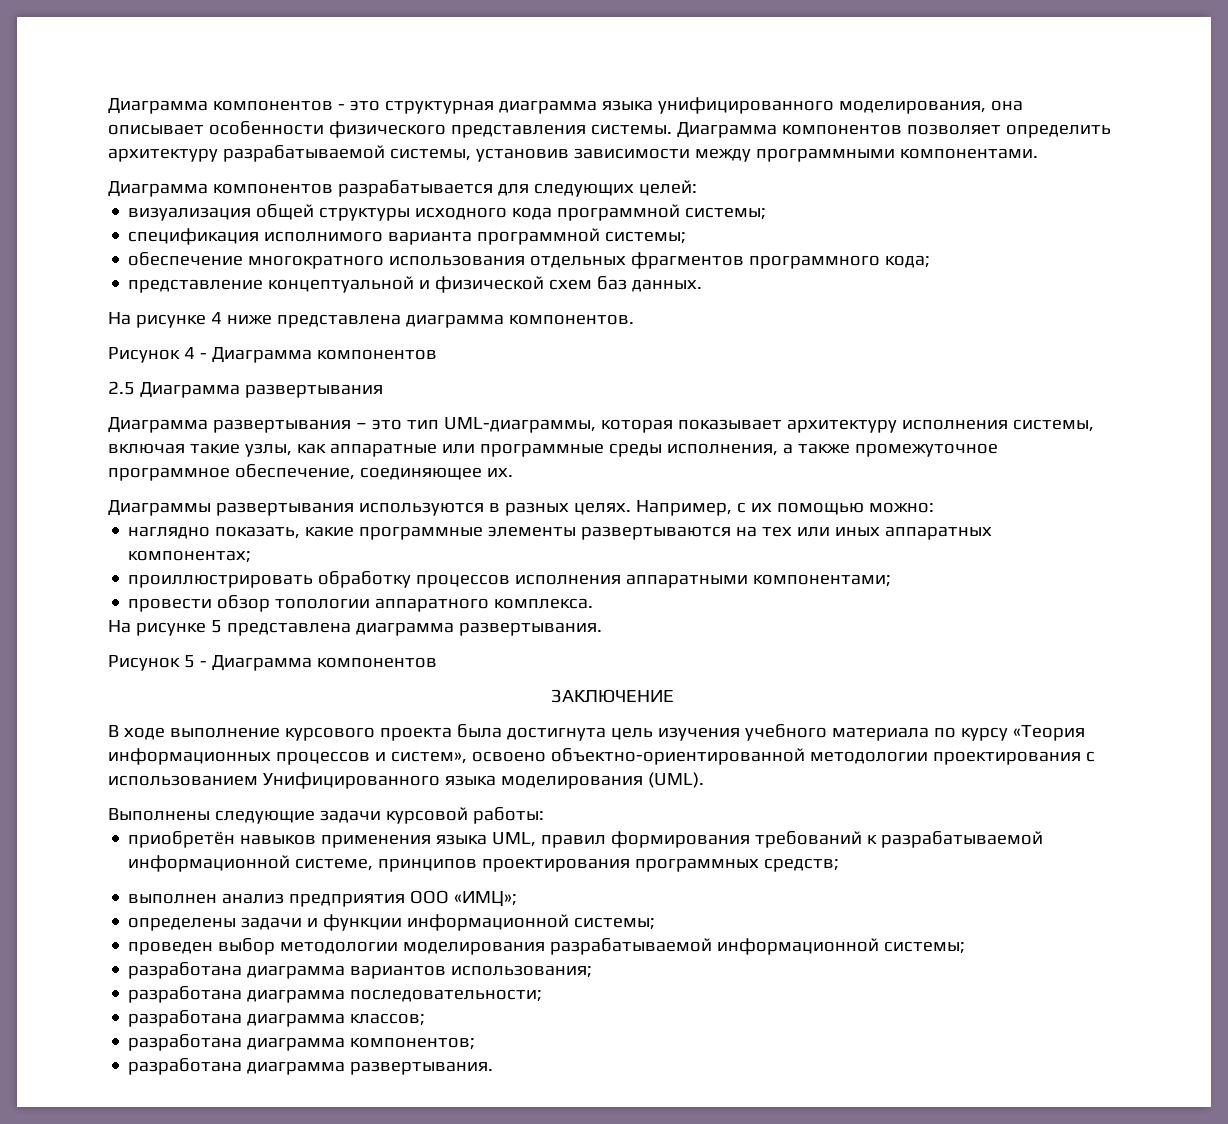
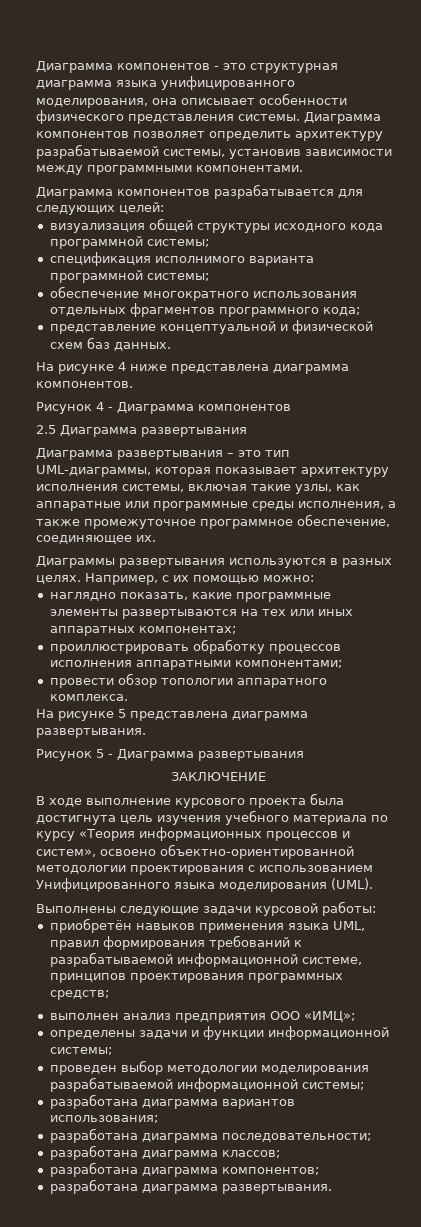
[316,657,437,668] компонентов -> [198,751,304,761] развертывания

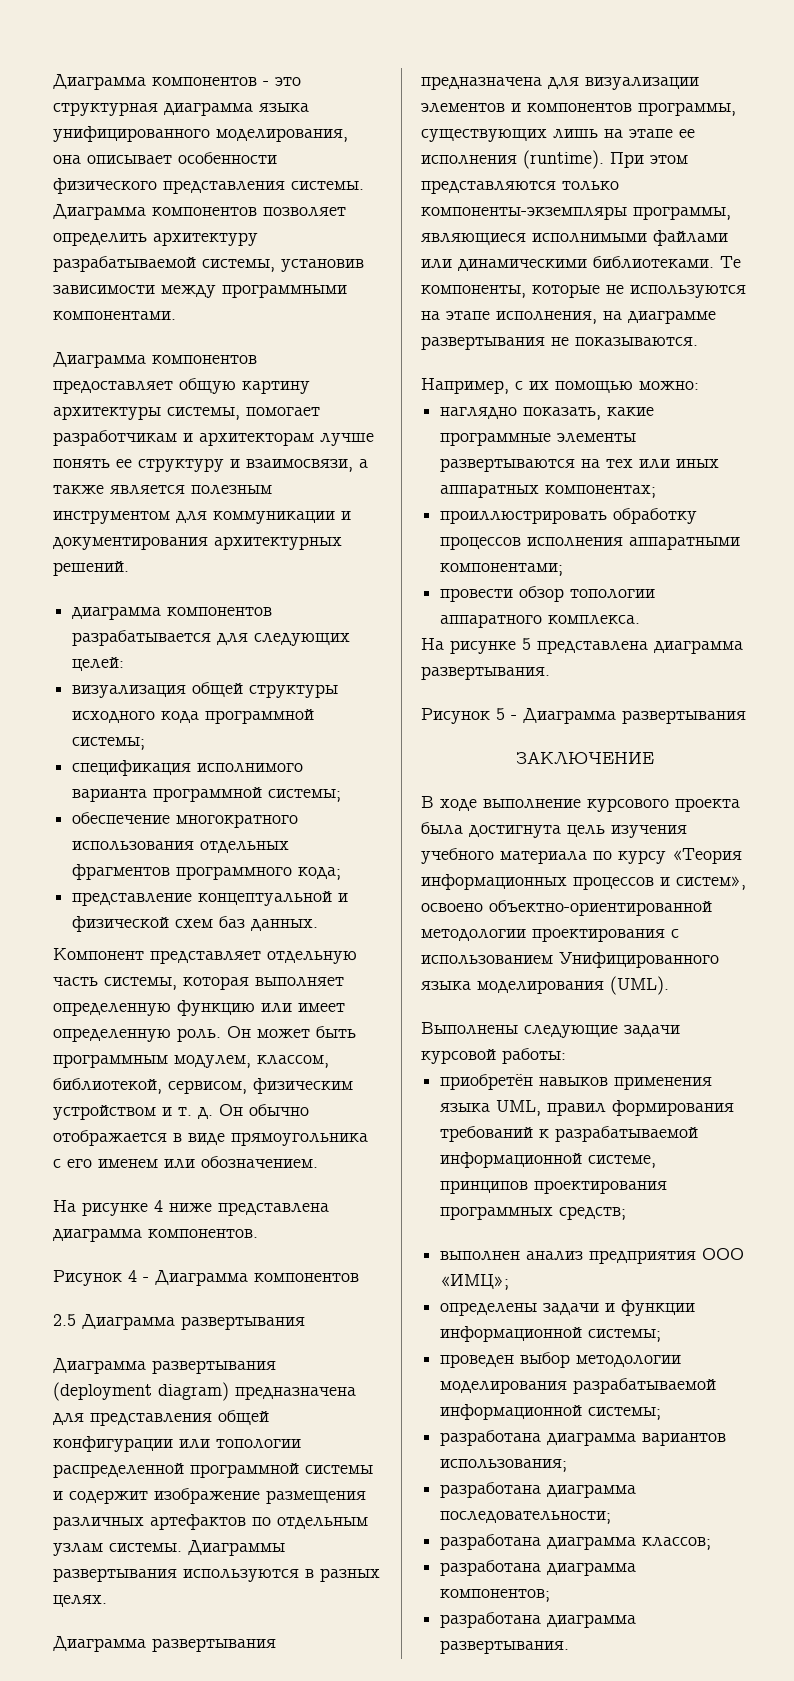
(210, 192) none -> [53,378,310,394] [53,406,320,420] [53,430,374,446] [53,458,368,472] [53,485,272,495] [53,510,351,524] [53,536,342,550] [53,561,129,576] [72,606,273,620] предоставляет общую картину архитектуры системы, помогает разработчикам и архитекторам лучше понять ее структуру и взаимосвязи, а также является полезным инструментом для коммуникации и документирования архитектурных решений. // диаграмма компонентов
(171, 346) none -> [53,948,357,964] [53,976,344,990] [53,1000,345,1016] [53,1026,356,1042] [53,1054,329,1068] [53,1078,353,1094] [53,1104,309,1120] [53,1130,368,1146] [53,1156,318,1169] // Компонент представляет отдельную часть системы, которая выполняет определенную функцию или имеет определенную роль. Он может быть программным модулем, классом, библиотекой, сервисом, физическим устройством и т. д. Он обычно отображается в виде прямоугольника с его именем или обозначением.
[227,450,290,457] [36,465,389,477] [36,484,360,494] [36,501,396,511] [36,514,390,529] [36,535,156,544] – это тип UML-диаграммы, которая показывает архитектуру исполнения системы, включая такие узлы, как аппаратные или программные среды исполнения, а также промежуточное программное обеспечение, соединяющее их. // -> [53,1382,356,1401] [53,1410,269,1426] [53,1436,301,1452] [53,1463,373,1478] [53,1488,366,1504] [53,1514,368,1530] [53,1543,182,1556] (deployment diagram) предназначена для представления общей конфигурации или топологии распределенной программной системы и содержит изображение размещения различных артефактов по отдельным узлам системы.
(81, 579) none -> [53,1636,276,1652] [421,76,699,90] [421,102,736,116] [421,129,695,142] [421,150,688,169] [421,180,619,194] [421,206,731,220] [421,230,728,246] [421,256,741,271] [421,284,746,298] [421,310,716,324] [421,336,698,350] // Диаграмма развертывания предназначена для визуализации элементов и компонентов программы, существующих лишь на этапе ее исполнения (runtime). При этом представляются только компоненты-экземпляры программы, являющиеся исполнимыми файлами или динамическими библиотеками. Те компоненты, которые не используются на этапе исполнения, на диаграмме развертывания не показываются. //

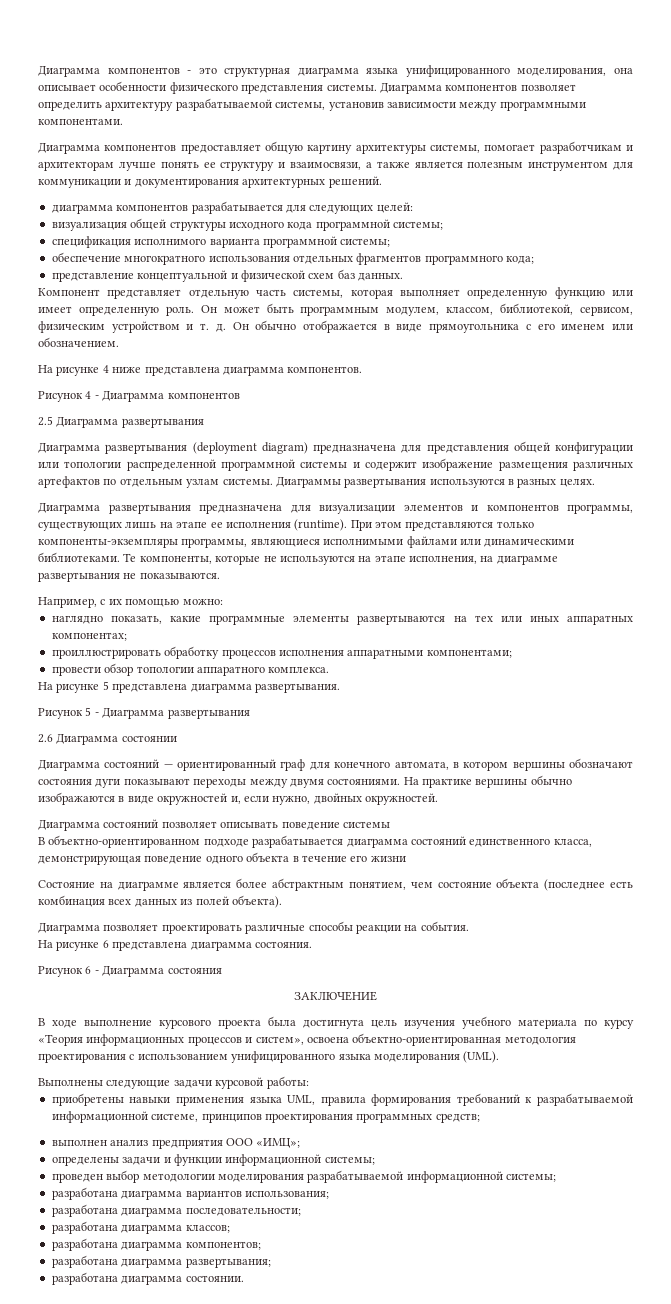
(746, 717) none -> [38,733,177,745] [38,758,634,771] [38,775,572,788] [38,792,438,805] [38,819,390,831] [38,835,592,848] [38,852,406,865] [38,878,633,891] [38,895,282,908] [38,921,469,934] [38,940,312,951] [38,965,222,977] // 2.6 Диаграмма состоянии // Диаграмма состояний — ориентированный граф для конечного автомата, в котором вершины обозначают состояния дуги показывают переходы между двумя состояниями. На практике вершины обычно изображаются в виде окружностей и, если нужно, двойных окружностей. // Диаграмма состояний позволяет описывать поведение системы // В объектно-ориентированном подходе разрабатывается диаграмма состояний единственного класса, демонстрирующая поведение одного объекта в течение его жизни // Состояние на диаграмме является более абстрактным понятием, чем состояние объекта (последнее есть комбинация всех данных из полей объекта). // Диаграмма позволяет проектировать различные способы реакции на события. // На рисунке 6 представлена диаграмма состояния. // Рисунок 6 - Диаграмма состояния
[421,900,712,916] [421,929,526,941] освоено объектно-ориентированной методологии -> [306,1033,576,1046] освоена объектно-ориентированная методология
[559,952,719,968] Унифицированного -> [231,1051,336,1063] унифицированного
[440,1074,609,1090] приобретён навыков -> [51,1093,171,1106] приобретены навыки
[547,1102,607,1116] правил -> [320,1096,366,1106] правила
[440,1640,570,1654] развертывания. -> [185,1258,271,1268] [51,1272,244,1285] развертывания; // разработана диаграмма состоянии.

